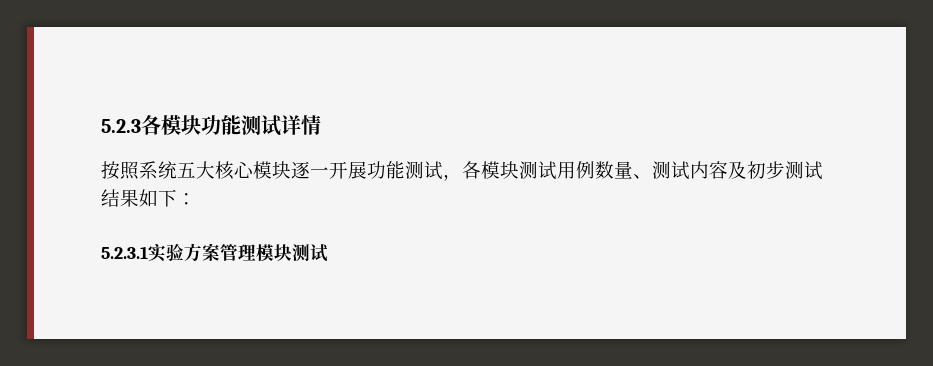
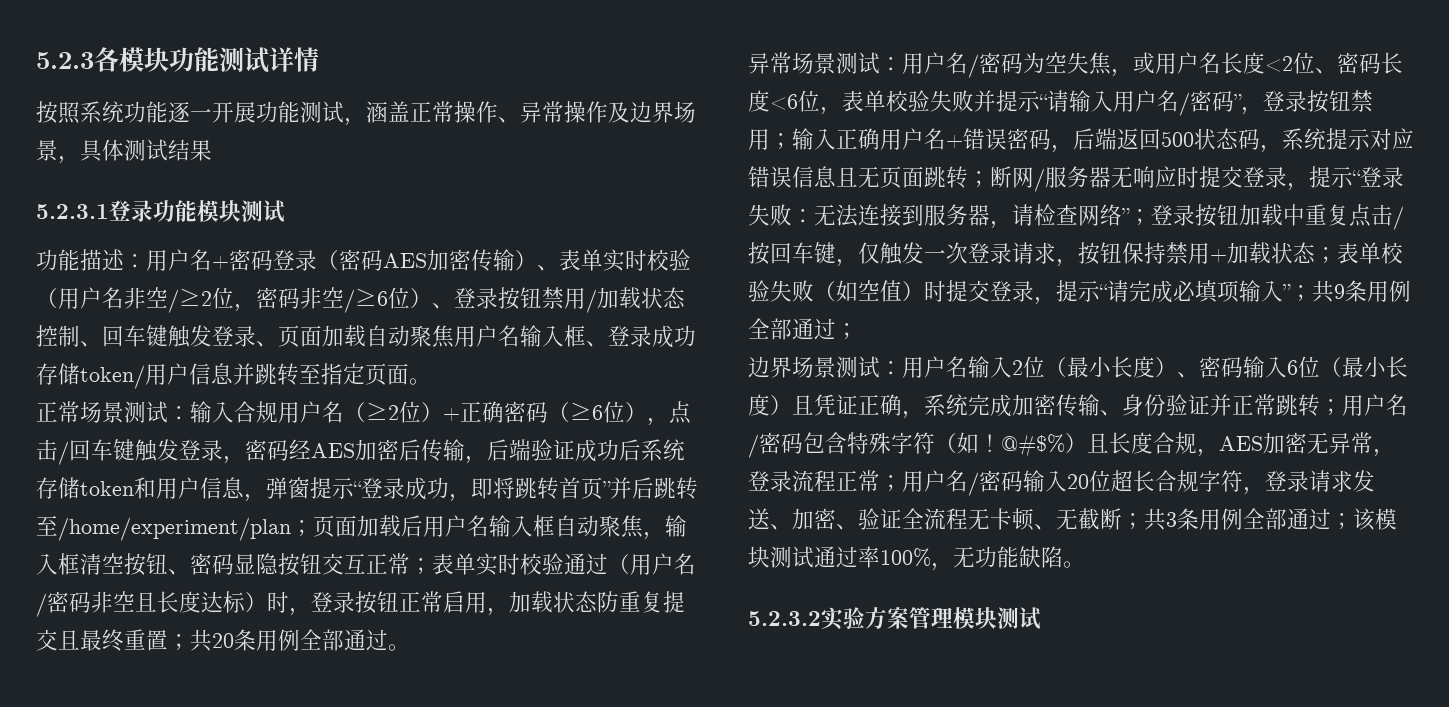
[177,161,291,180] 五大核心模块 -> [124,101,168,123] 功能
[462,161,823,180] [101,189,196,207] [101,246,148,259] 各模块测试用例数量、测试内容及初步测试结果如下： // 5.2.3.1 -> [366,101,696,123] [36,139,212,164] [36,200,285,223] [36,249,691,272] [36,287,685,313] [36,325,696,348] [36,363,431,389] [36,401,691,426] [36,439,685,465] [36,477,698,502] [36,515,687,541] [36,553,696,576] [36,591,685,617] [36,629,410,652] [748,52,1403,78] [748,90,1373,116] [748,128,1414,153] [748,166,1404,192] [748,204,1404,230] [748,242,1403,267] [748,280,1411,305] [748,318,858,340] [748,356,1408,378] [748,394,1408,419] [748,432,1395,458] [748,470,1375,496] [748,508,1397,531] [748,546,1085,571] [748,611,821,626] 涵盖正常操作、异常操作及边界场景，具体测试结果 // 5.2.3.1登录功能模块测试 // 功能描述：用户名+密码登录（密码AES加密传输）、表单实时校验（用户名非空/≥2位，密码非空/≥6位）、登录按钮禁用/加载状态控制、回车键触发登录、页面加载自动聚焦用户名输入框、登录成功存储token/用户信息并跳转至指定页面。 // 正常场景测试：输入合规用户名（≥2位）+正确密码（≥6位），点击/回车键触发登录，密码经AES加密后传输，后端验证成功后系统存储token和用户信息，弹窗提示“登录成功，即将跳转首页”并后跳转至/home/experiment/plan；页面加载后用户名输入框自动聚焦，输入框清空按钮、密码显隐按钮交互正常；表单实时校验通过（用户名/密码非空且长度达标）时，登录按钮正常启用，加载状态防重复提交且最终重置；共20条用例全部通过。 // 异常场景测试：用户名/密码为空失焦，或用户名长度<2位、密码长度<6位，表单校验失败并提示“请输入用户名/密码”，登录按钮禁用；输入正确用户名+错误密码，后端返回500状态码，系统提示对应错误信息且无页面跳转；断网/服务器无响应时提交登录，提示“登录失败：无法连接到服务器，请检查网络”；登录按钮加载中重复点击/按回车键，仅触发一次登录请求，按钮保持禁用+加载状态；表单校验失败（如空值）时提交登录，提示“请完成必填项输入”；共9条用例全部通过； // 边界场景测试：用户名输入2位（最小长度）、密码输入6位（最小长度）且凭证正确，系统完成加密传输、身份验证并正常跳转；用户名/密码包含特殊字符（如！@#$%）且长度合规，AES加密无异常，登录流程正常；用户名/密码输入20位超长合规字符，登录请求发送、加密、验证全流程无卡顿、无截断；共3条用例全部通过；该模块测试通过率100%，无功能缺陷。 // 5.2.3.2

